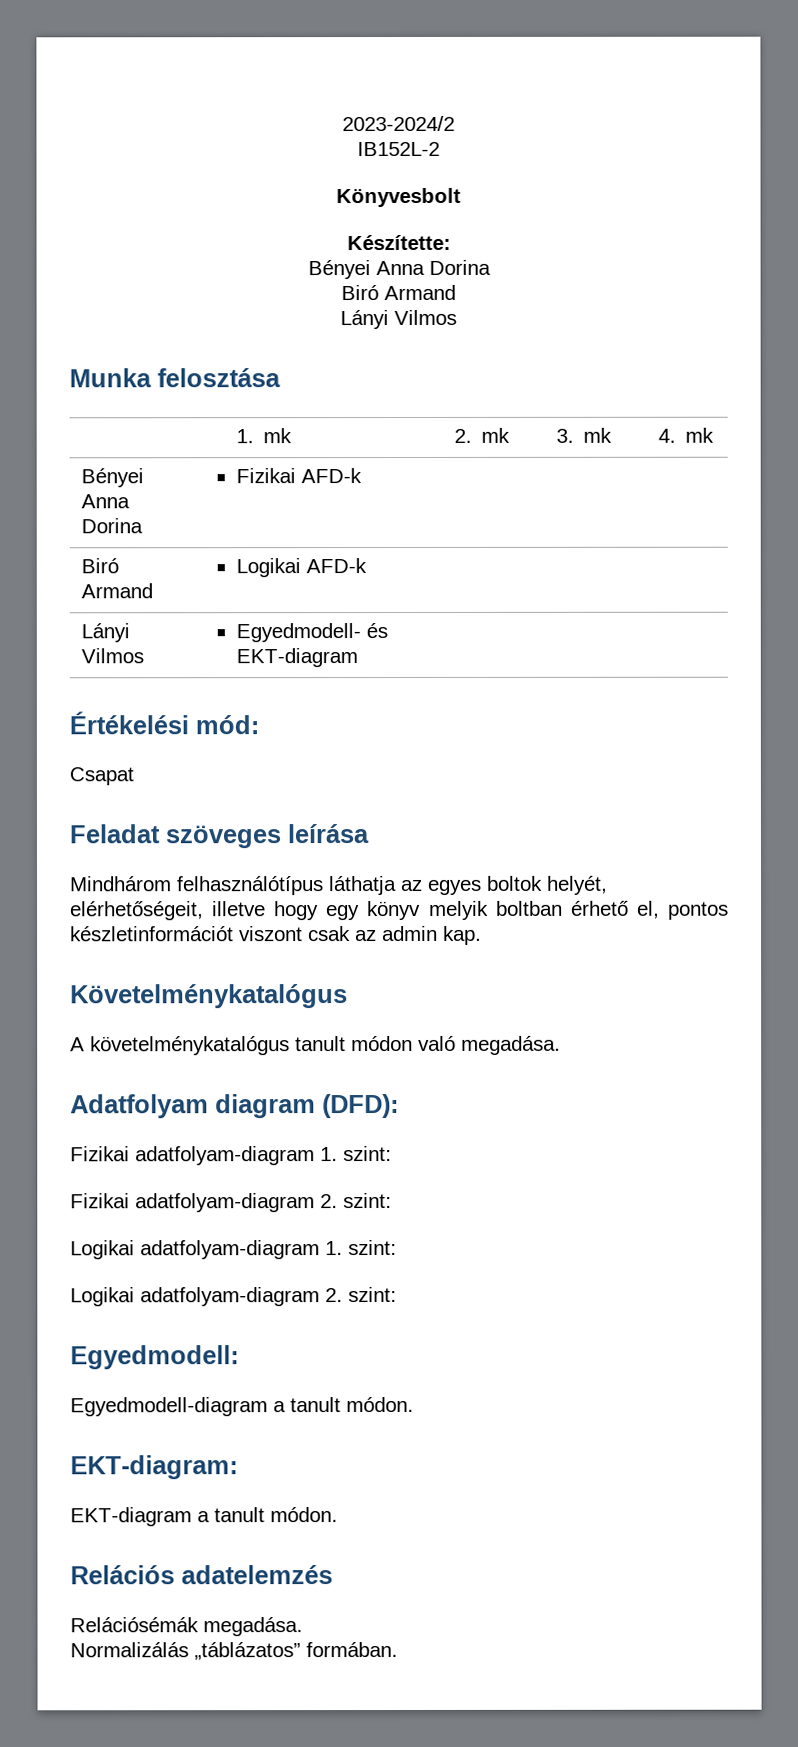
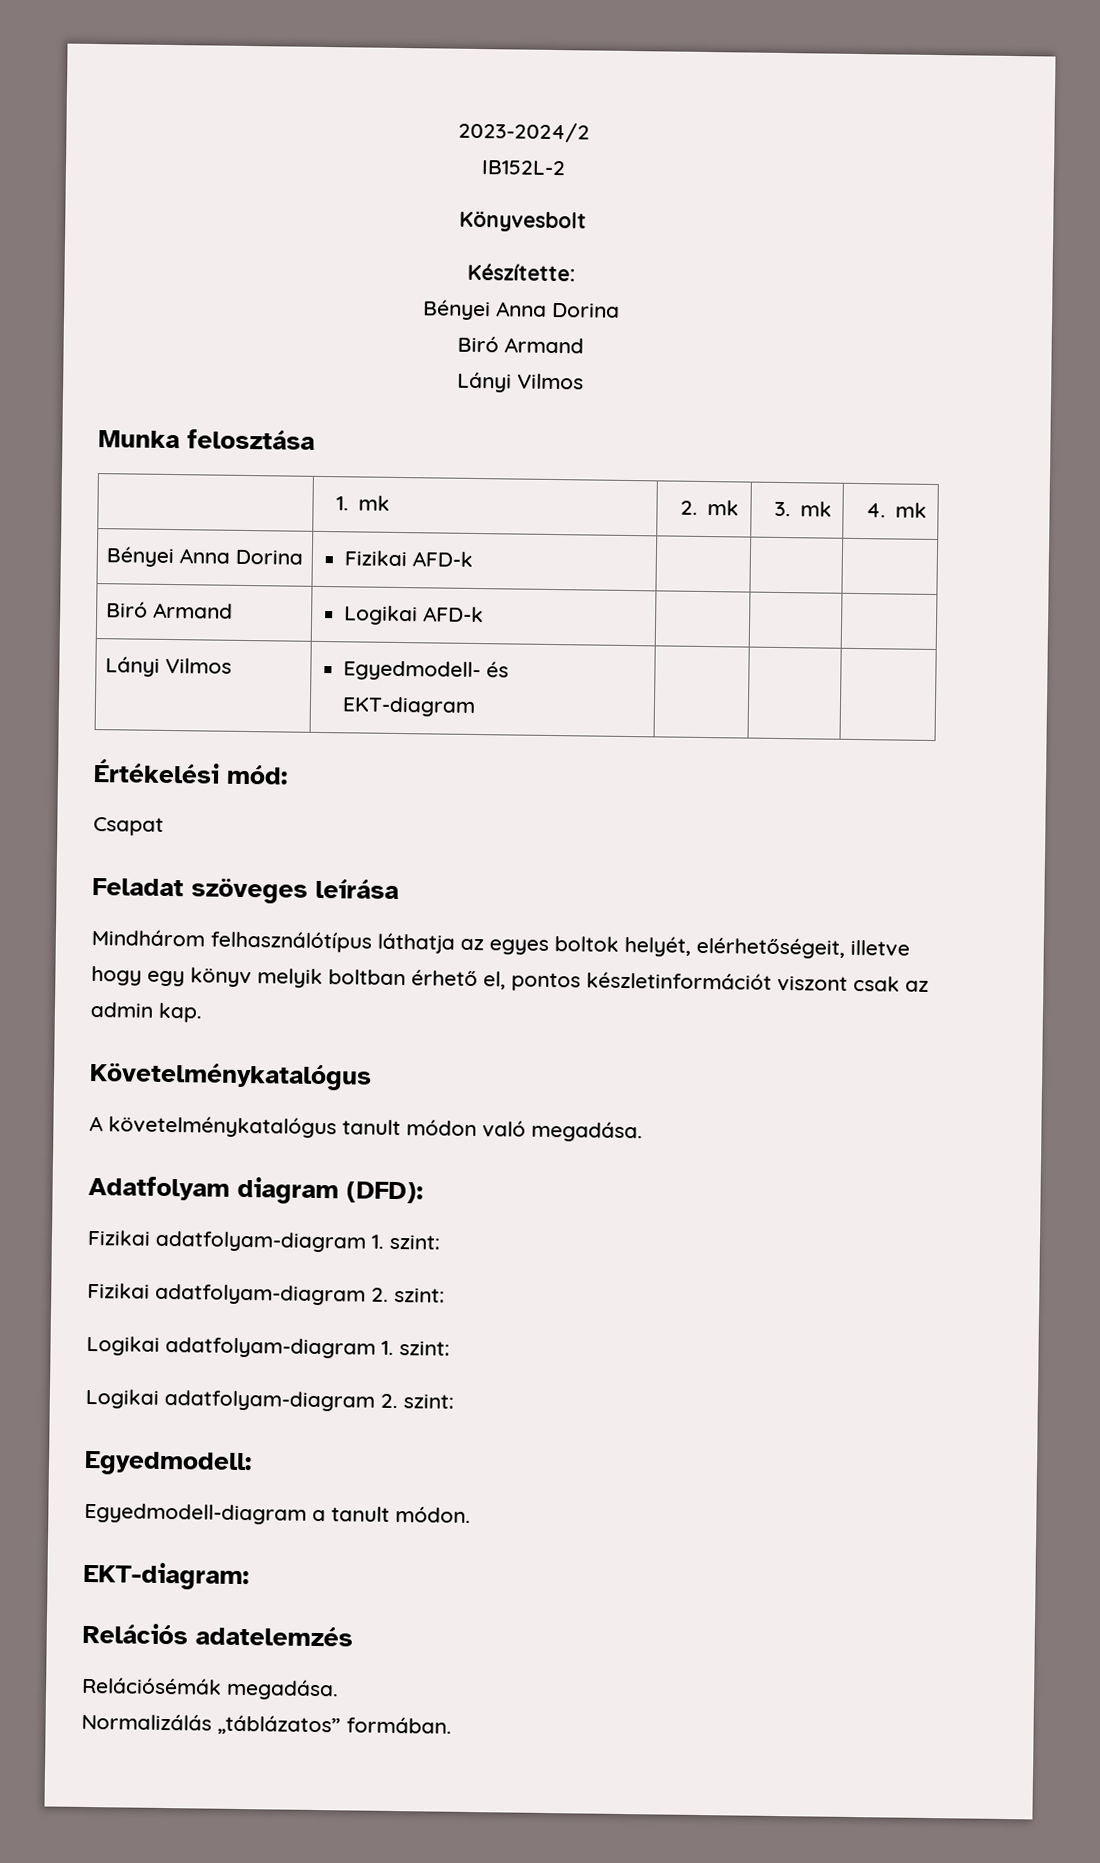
[70,1507,338,1527] // EKT-diagram a tanult módon. -> (249, 1576) none

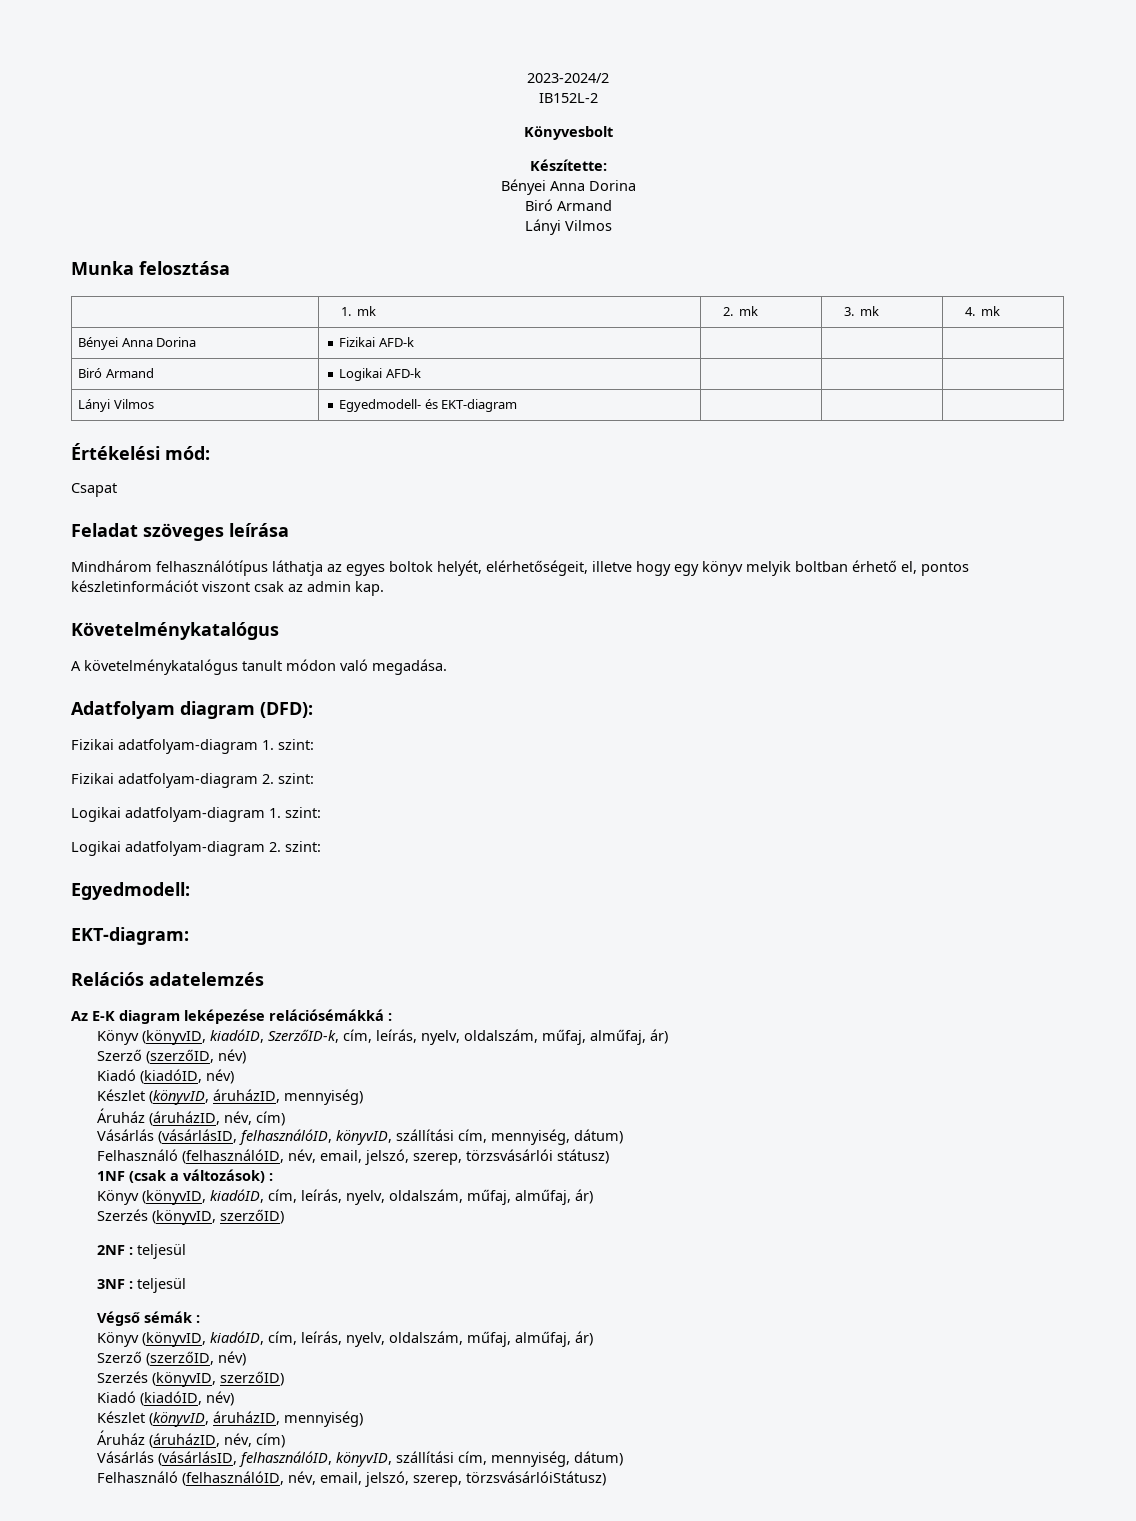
[84,1502,471,1525] // Egyedmodell-diagram a tanult módon. -> (190, 891) none
[81,1676,339,1701] [81,1712,452,1736] Relációsémák megadása. // Normalizálás „táblázatos” formában. -> [71,1009,392,1024] [96,1029,668,1045] [96,1049,246,1064] [96,1069,234,1084] [96,1089,363,1105] [96,1108,285,1126] [96,1129,623,1145] [96,1149,609,1165] [96,1169,273,1183] [96,1189,593,1205] [96,1209,284,1225] [96,1244,186,1259] [96,1278,186,1293] [96,1311,200,1326] [96,1331,593,1347] [96,1351,246,1366] [96,1371,284,1387] [96,1391,234,1406] [96,1411,363,1427] [96,1430,285,1448] [96,1451,623,1467] [96,1471,606,1487] Az E-K diagram leképezése relációsémákká : // Könyv (könyvID, kiadóID, SzerzőID-k, cím, leírás, nyelv, oldalszám, műfaj, alműfaj, ár) // Szerző (szerzőID, név) // Kiadó (kiadóID, név) // Készlet (könyvID, áruházID, mennyiség) // Áruház (áruházID, név, cím) // Vásárlás (vásárlásID, felhasználóID, könyvID, szállítási cím, mennyiség, dátum) // Felhasználó (felhasználóID, név, email, jelszó, szerep, törzsvásárlói státusz) // 1NF (csak a változások) : // Könyv (könyvID, kiadóID, cím, leírás, nyelv, oldalszám, műfaj, alműfaj, ár) // Szerzés (könyvID, szerzőID) // 2NF : teljesül // 3NF : teljesül // Végső sémák : // Könyv (könyvID, kiadóID, cím, leírás, nyelv, oldalszám, műfaj, alműfaj, ár) // Szerző (szerzőID, név) // Szerzés (könyvID, szerzőID) // Kiadó (kiadóID, név) // Készlet (könyvID, áruházID, mennyiség) // Áruház (áruházID, név, cím) // Vásárlás (vásárlásID, felhasználóID, könyvID, szállítási cím, mennyiség, dátum) // Felhasználó (felhasználóID, név, email, jelszó, szerep, törzsvásárlóiStátusz)

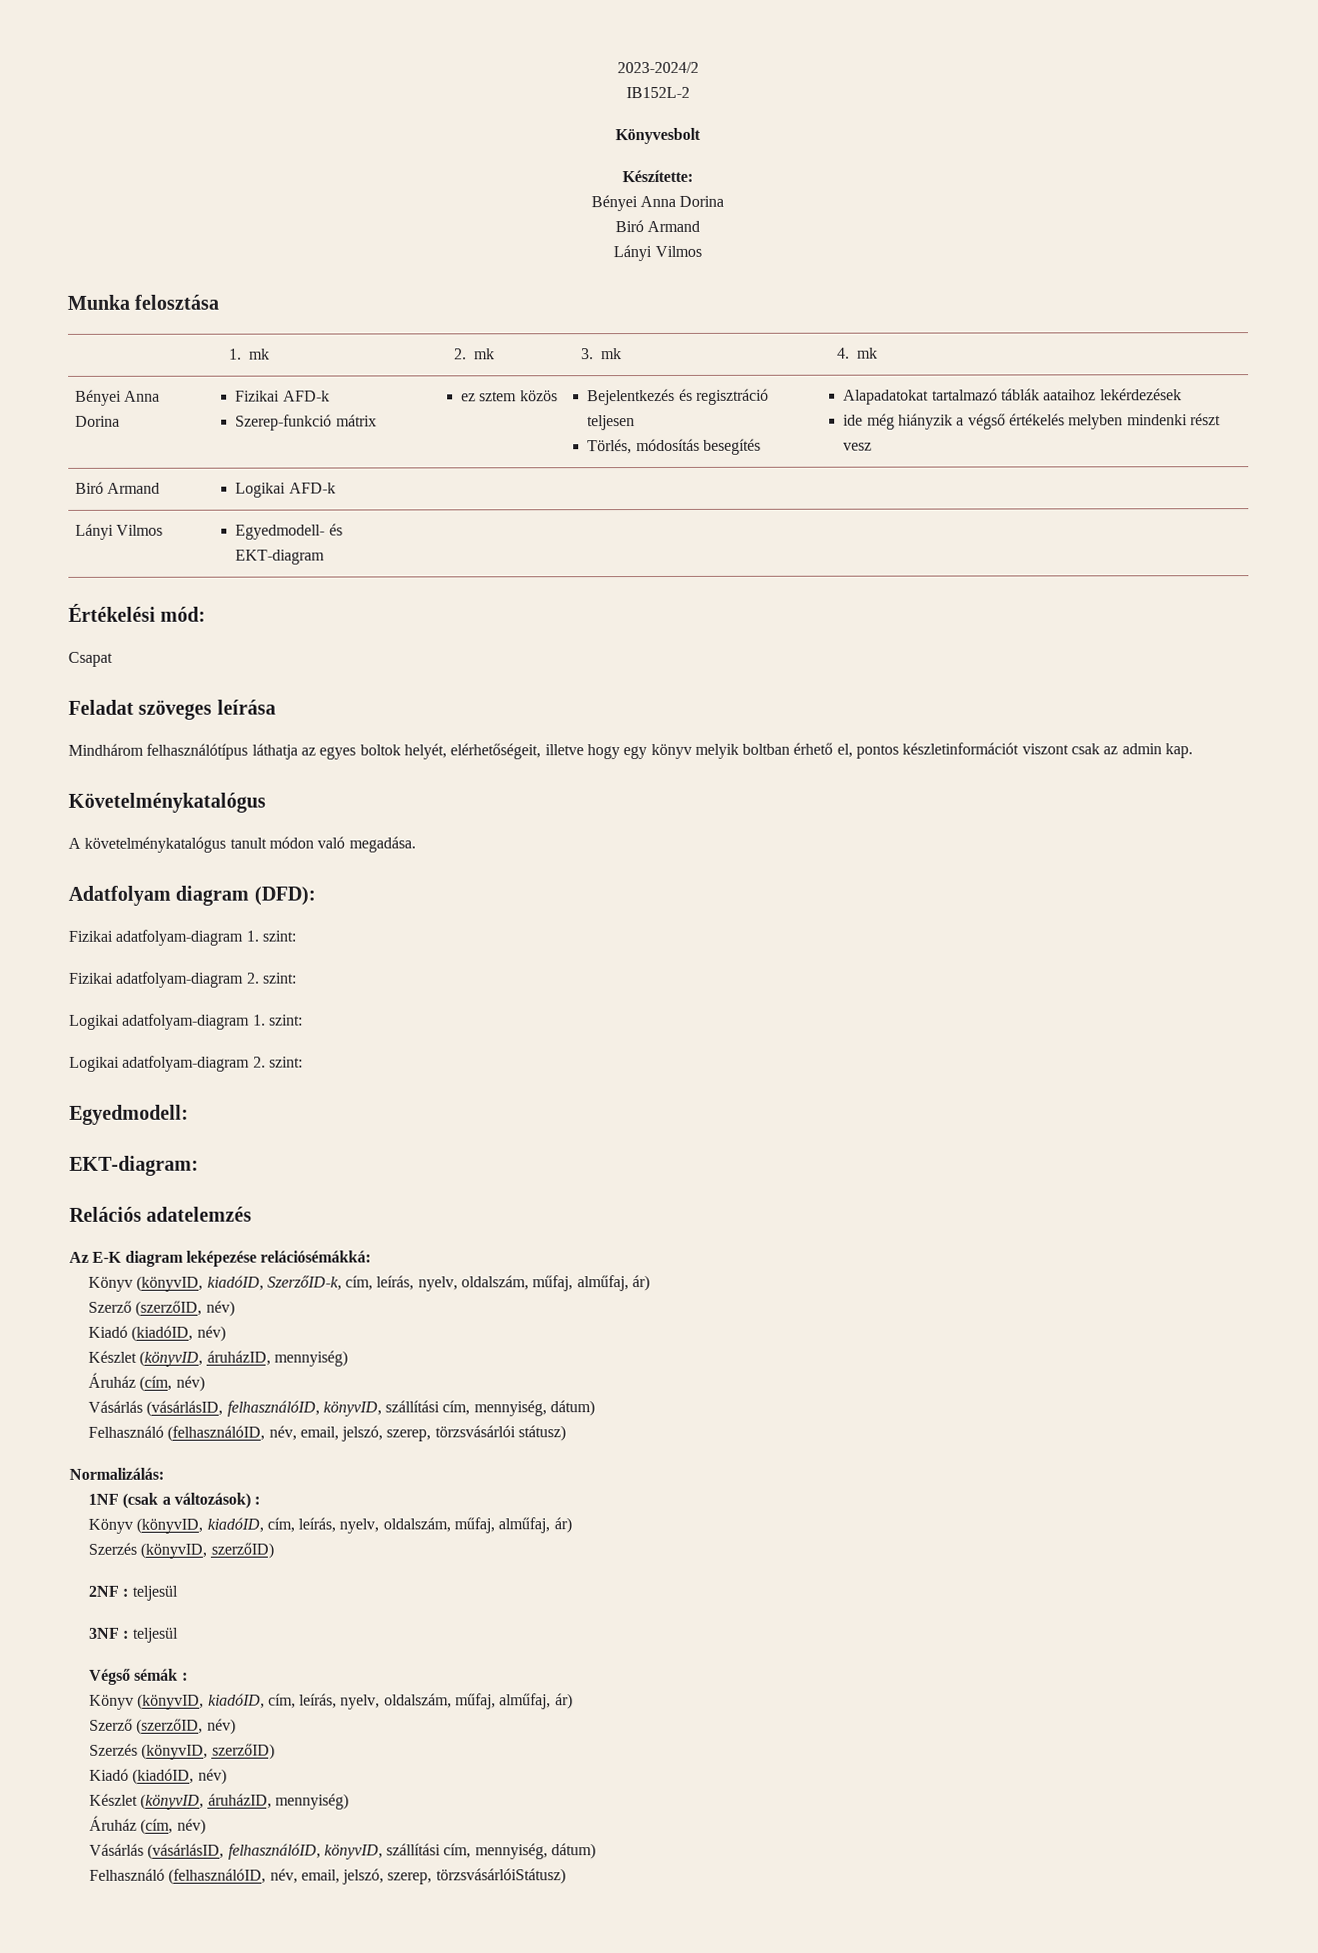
(414, 342) | | | -> [235,414,377,431] [460,390,558,402] [587,388,769,406] [587,415,636,431] [587,438,761,455] [843,388,1182,405] [843,413,1221,430] [843,442,873,451] // Szerep-funkció mátrix | ez sztem közös | Bejelentkezés és regisztráció teljesen // Törlés, módosítás besegítés | Alapadatokat tartalmazó táblák aataihoz lekérdezések // ide még hiányzik a végső értékelés melyben mindenki részt vesz
[269,1009,392,1021] relációsémákká : -> [260,1250,372,1263] relációsémákká:
[148,1111,285,1126] (áruházID, név, cím) -> [139,1375,205,1392] (cím, név)
(609, 1156) none -> [69,1467,164,1480] // Normalizálás:
[148,1433,285,1448] (áruházID, név, cím) -> [140,1818,206,1835] (cím, név)

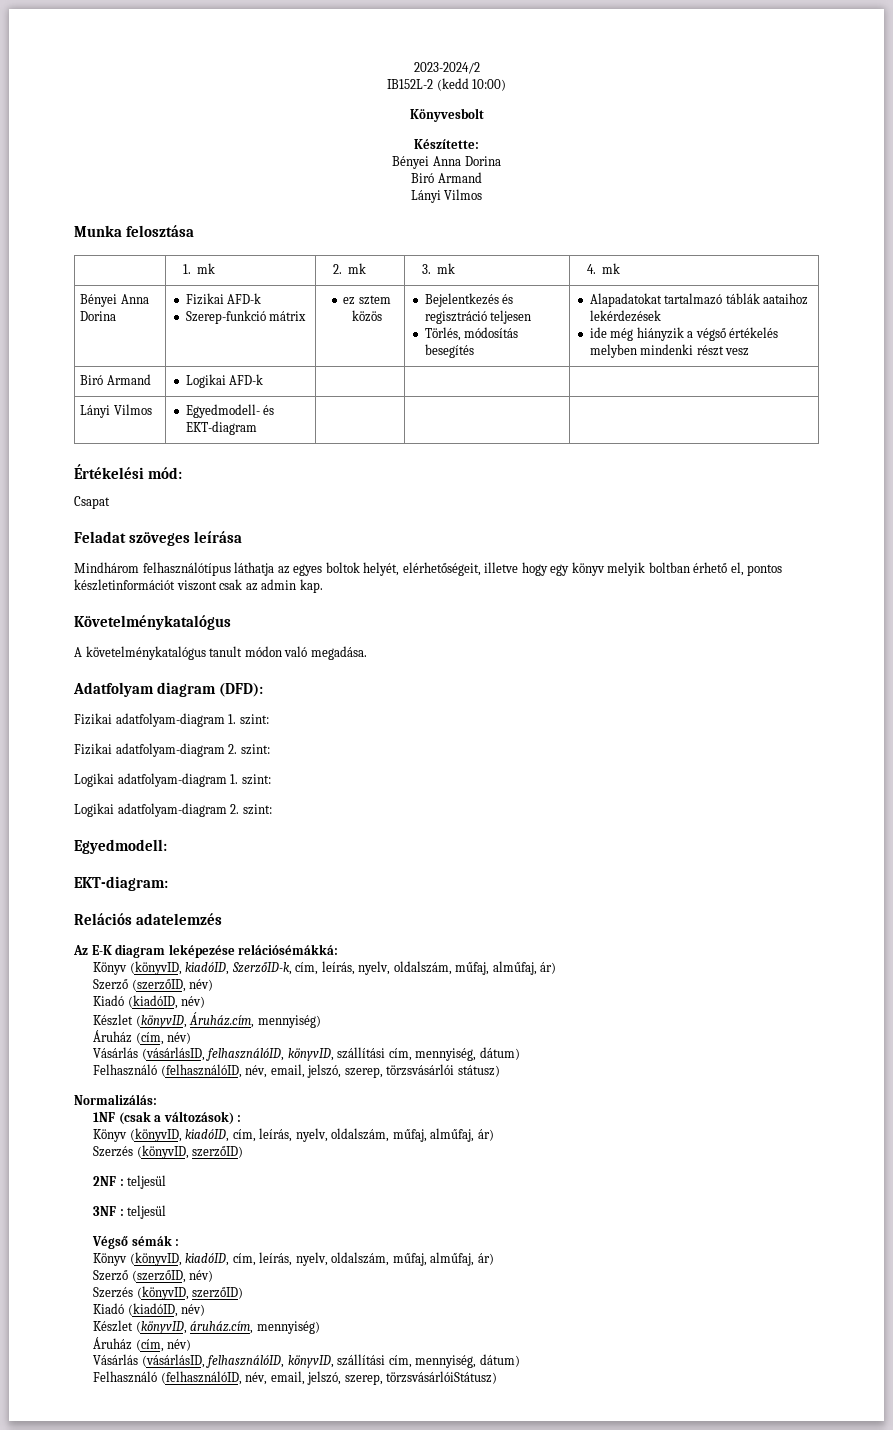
(690, 92) none -> [436,78,507,91] (kedd 10:00)
[206,1350,271,1366] áruházID, -> [189,1012,255,1028] Áruház.cím,
[207,1793,272,1809] áruházID, -> [190,1321,254,1334] áruház.cím,

